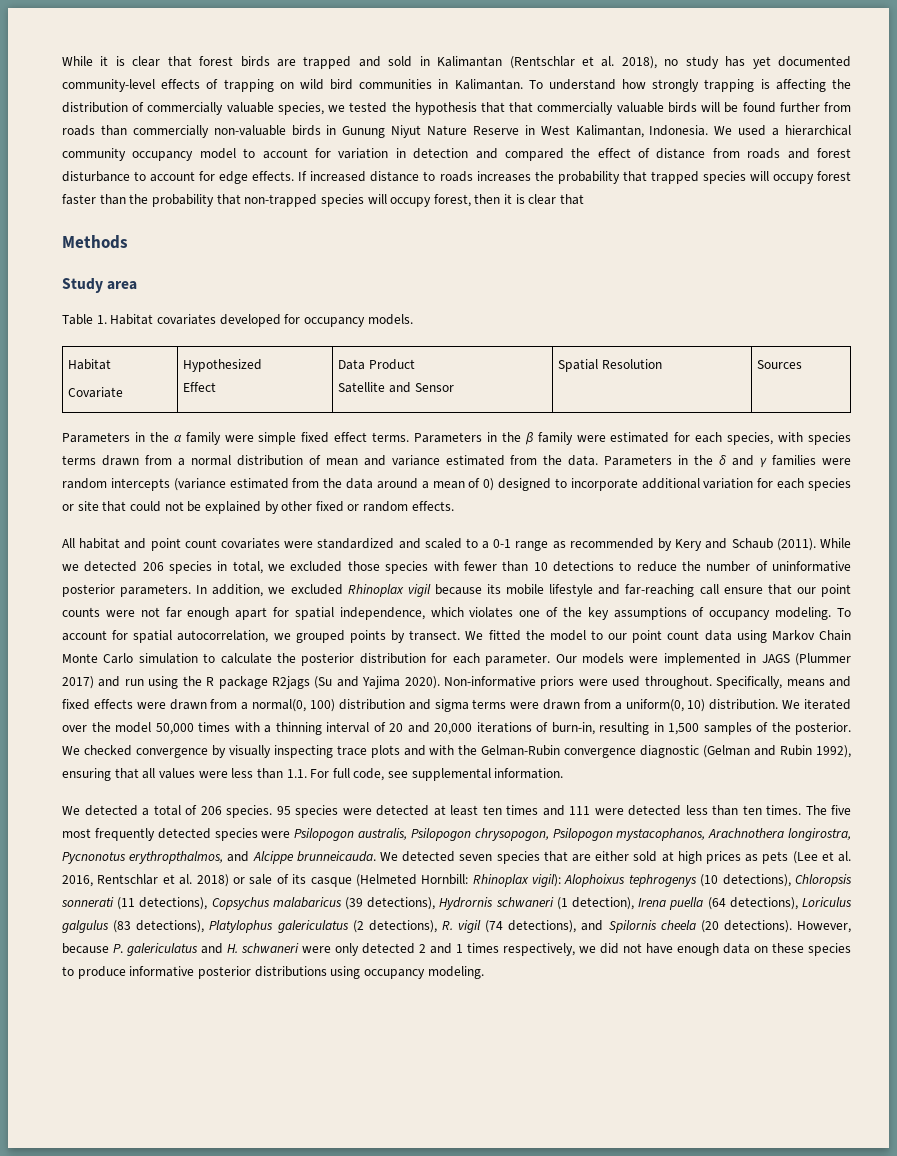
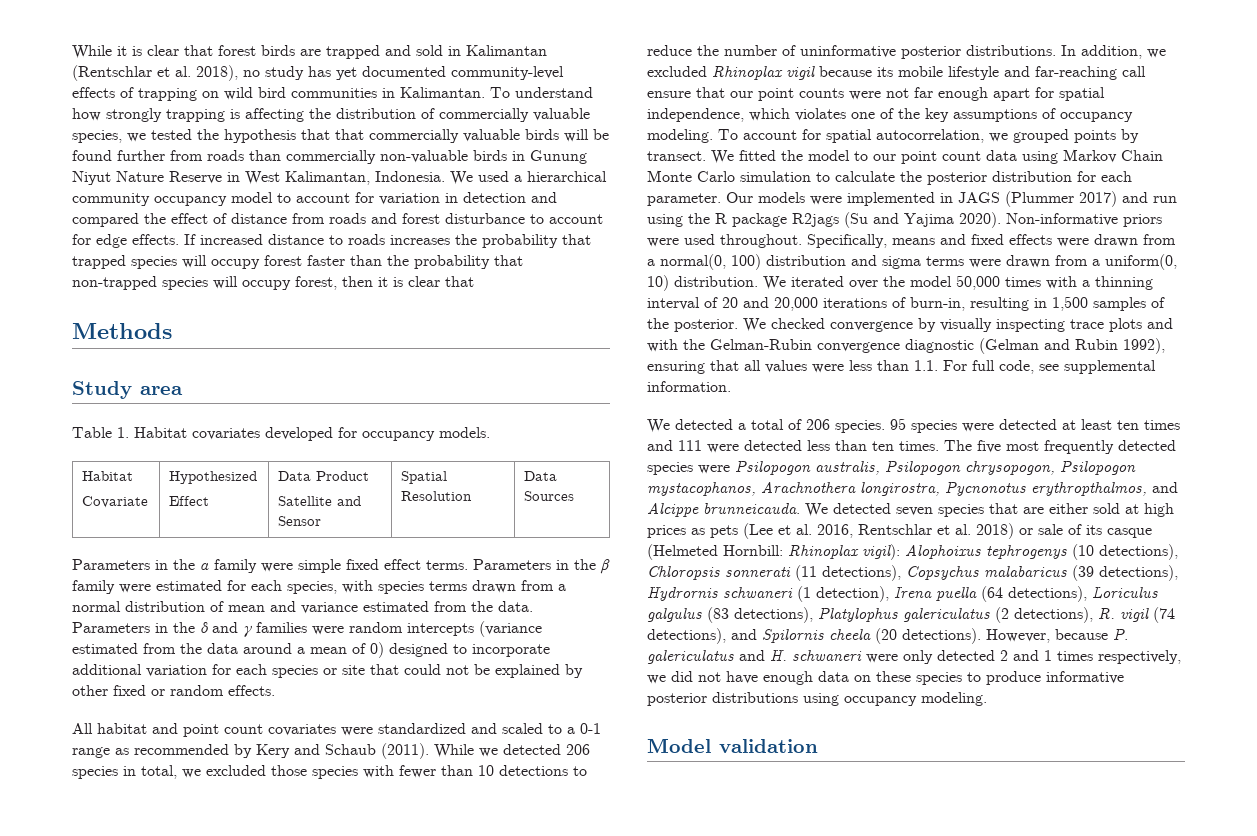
(662, 364) none -> [524,471,558,481] Data
[120,584,192,597] parameters. -> [966,45,1056,56] distributions.
(484, 972) none -> [647,738,818,753] // Model validation

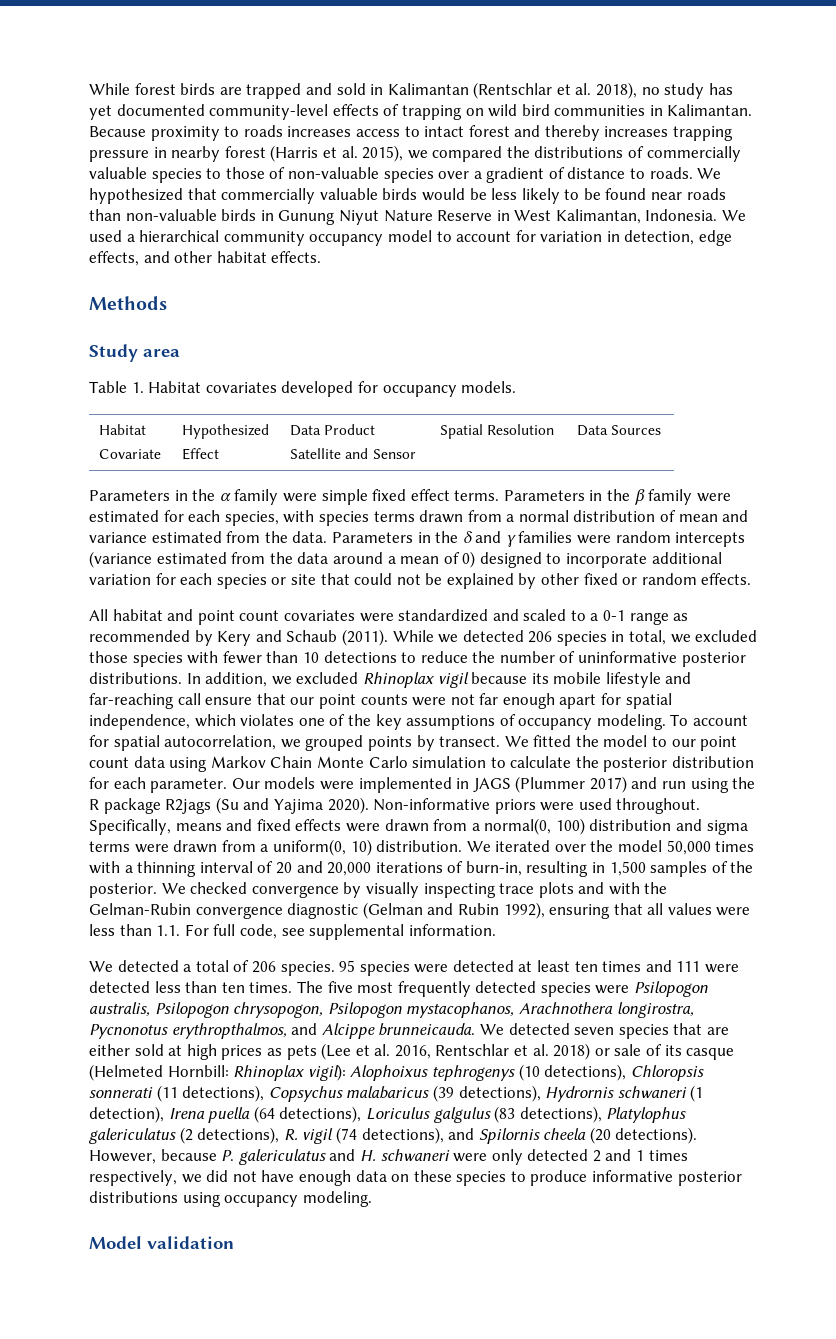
[72,45,213,59] While it is clear that -> [89,83,130,95] While
[490,87,593,98] [72,108,590,122] [72,129,609,143] [72,150,203,161] To understand how strongly trapping is affecting the distribution of commercially valuable species, we tested the hypothesis that that commercially valuable birds will be found further from -> [89,125,734,141] [89,145,741,162] [89,167,722,183] [89,188,683,204] Because proximity to roads increases access to intact forest and thereby increases trapping pressure in nearby forest (Harris et al. 2015), we compared the distributions of commercially valuable species to those of non-valuable species over a gradient of distance to roads. We hypothesized that commercially valuable birds would be less likely to be found near
[286,150,376,164] commercially -> (121, 215) none
[463,192,557,203] [72,213,603,227] [72,234,591,248] [72,255,523,269] [72,276,474,290] detection and compared the effect of distance from roads and forest disturbance to account for edge effects. If increased distance to roads increases the probability that trapped species will occupy forest faster than the probability that non-trapped species will occupy forest, then it is clear that -> [624,230,733,246] [89,251,322,266] detection, edge effects, and other habitat effects.

